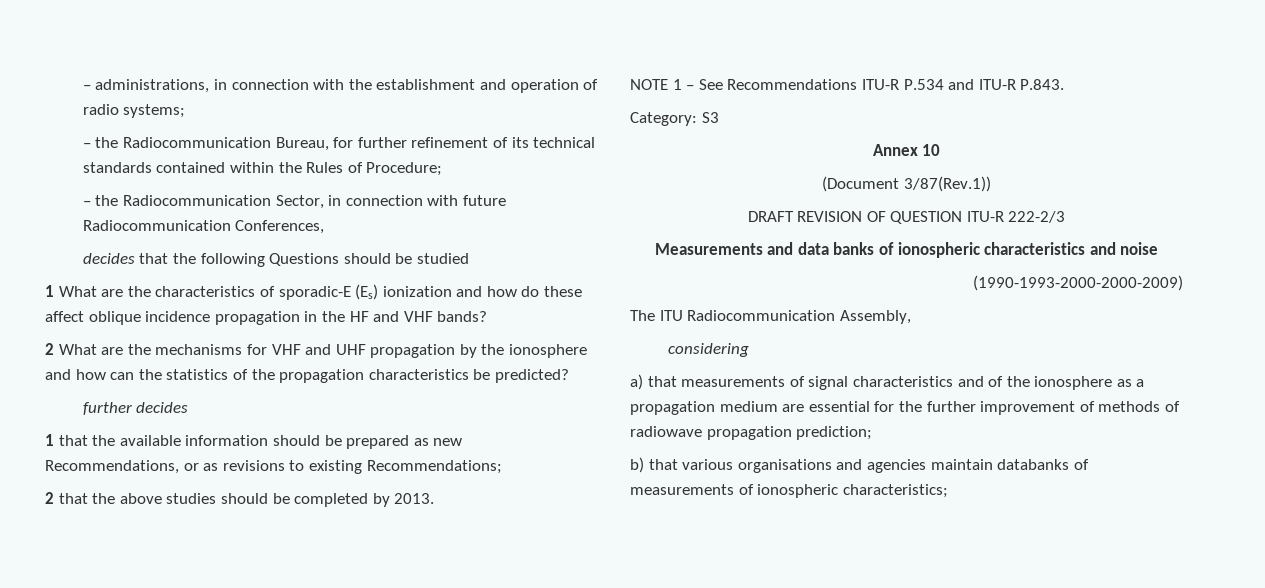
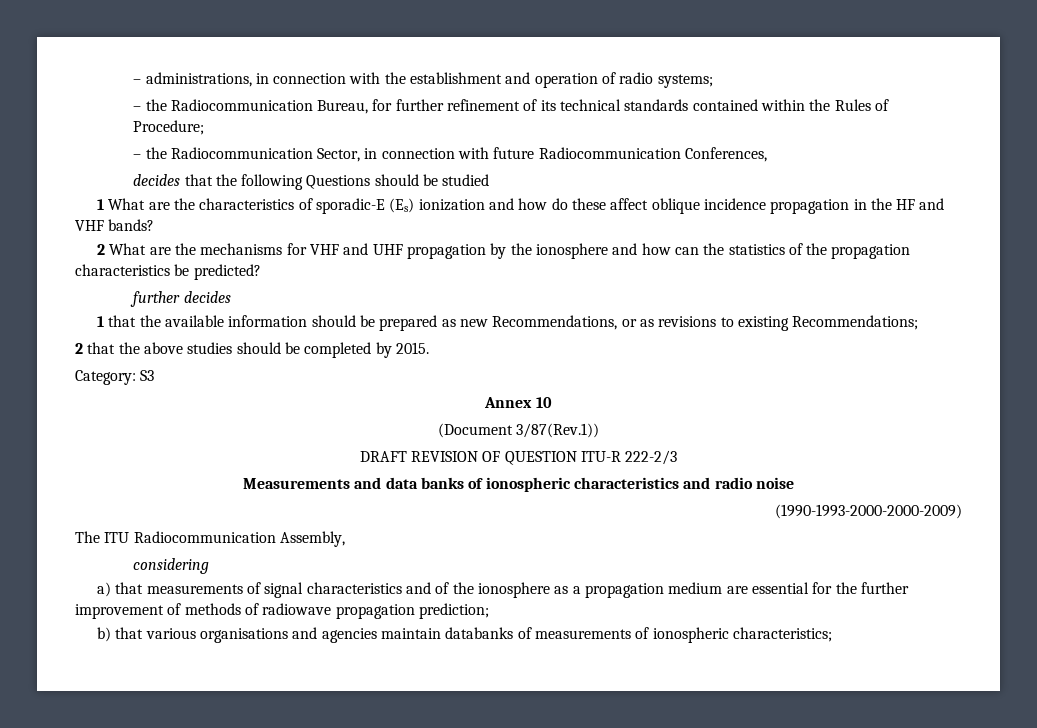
[394,493,435,504] [630,79,1065,90] 2013. // NOTE 1 – See Recommendations ITU-R P.534 and ITU-R P.843. -> [395,342,429,354] 2015.
(1116, 248) none -> [714,477,753,489] radio

